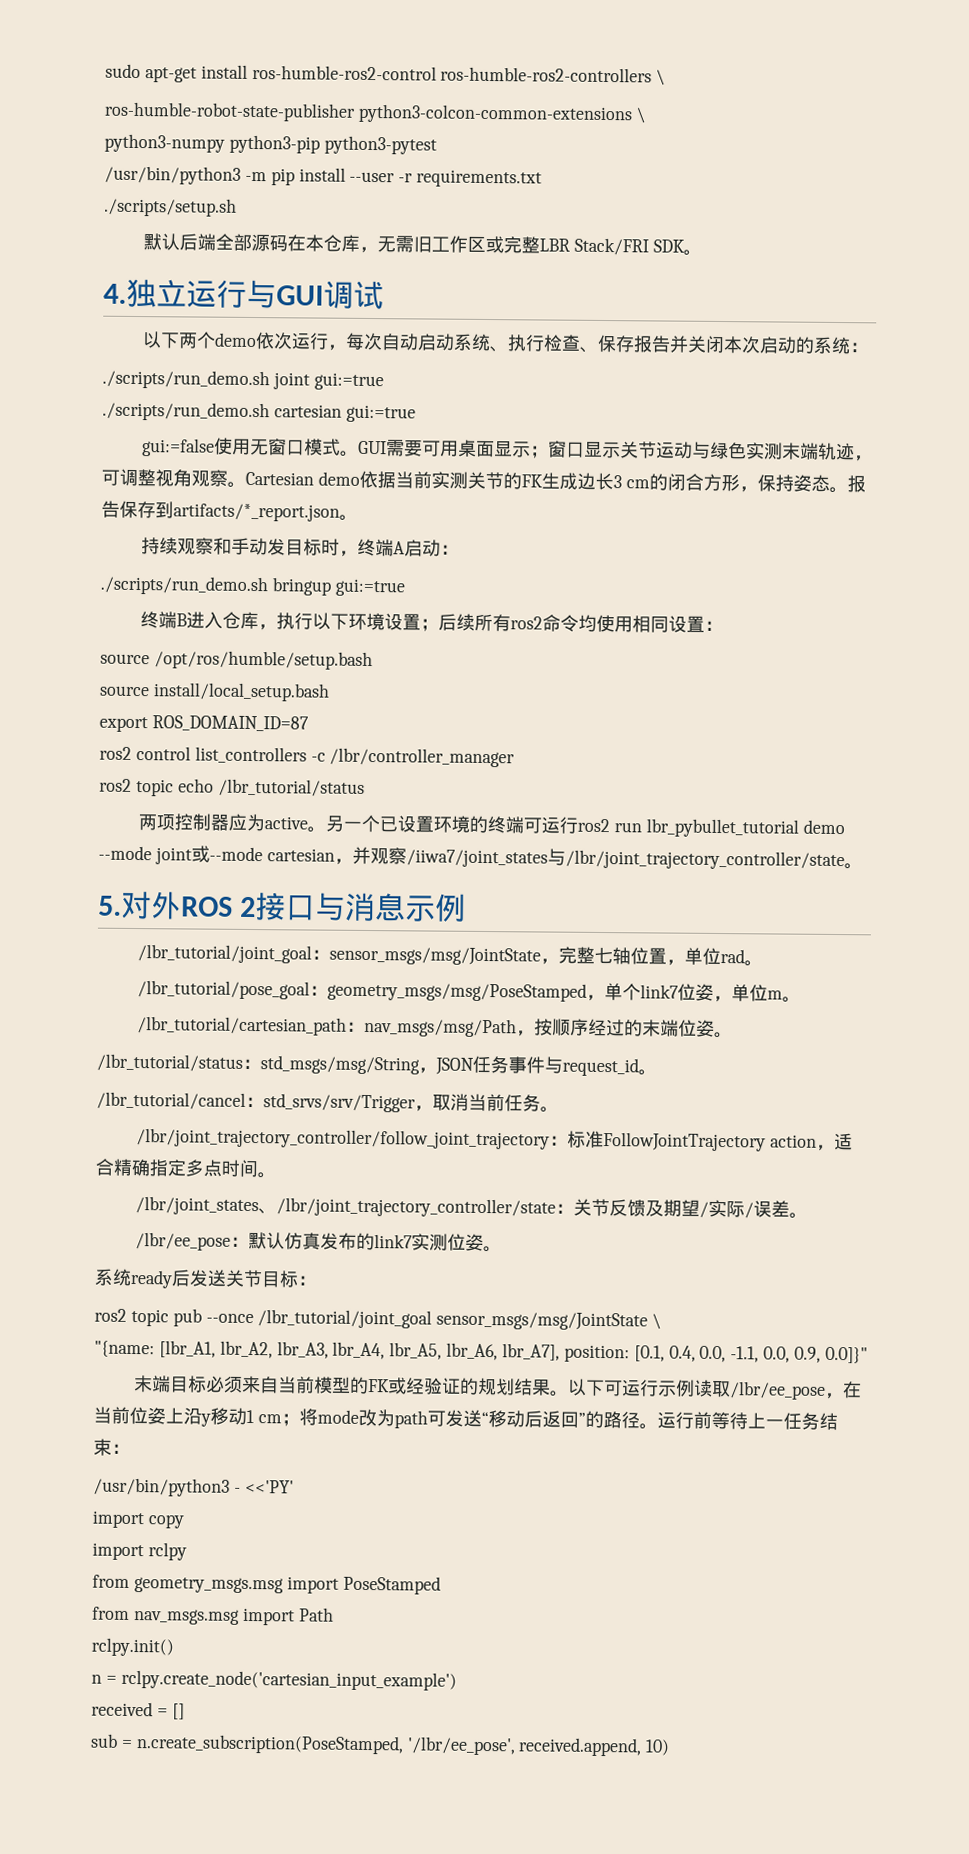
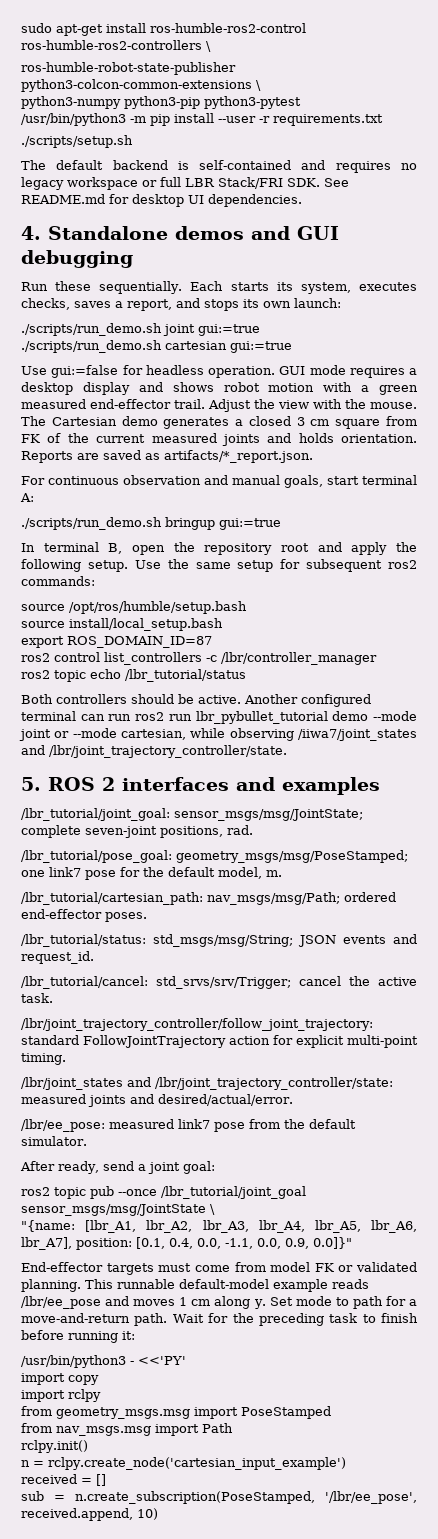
[143,233,702,256] [103,278,384,310] [142,331,870,355] 默认后端全部源码在本仓库，无需旧工作区或完整LBR Stack/FRI SDK。 // 4.独立运行与GUI调试 // 以下两个demo依次运行，每次自动启动系统、执行检查、保存报告并关闭本次启动的系统： -> [21,160,417,173] [21,177,349,190] [21,194,302,207] [21,226,339,240] [21,250,133,268] [21,281,417,294] [21,298,341,311] The default backend is self-contained and requires no legacy workspace or full LBR Stack/FRI SDK. See README.md for desktop UI dependencies. // 4. Standalone demos and GUI debugging // Run these sequentially. Each starts its system, executes checks, saves a report, and stops its own launch:
[142,437,874,462] [101,468,866,494] [101,500,358,522] [141,537,460,557] [100,575,405,597] [140,611,724,633] gui:=false使用无窗口模式。GUI需要可用桌面显示；窗口显示关节运动与绿色实测末端轨迹，可调整视角观察。Cartesian demo依据当前实测关节的FK生成边长3 cm的闭合方形，保持姿态。报告保存到artifacts/*_report.json。 // 持续观察和手动发目标时，终端A启动： // ./scripts/run_demo.sh bringup gui:=true // 终端B进入仓库，执行以下环境设置；后续所有ros2命令均使用相同设置： -> [21,365,417,378] [21,382,418,395] [21,399,417,412] [21,416,417,429] [21,433,417,446] [21,450,313,463] [21,475,417,488] [20,493,34,502] [21,517,281,530] [21,542,418,555] [21,559,417,572] [21,576,95,586] Use gui:=false for headless operation. GUI mode requires a desktop display and shows robot motion with a green measured end-effector trail. Adjust the view with the mouse. The Cartesian demo generates a closed 3 cm square from FK of the current measured joints and holds orientation. Reports are saved as artifacts/*_report.json. // For continuous observation and manual goals, start terminal A: // ./scripts/run_demo.sh bringup gui:=true // In terminal B, open the repository root and apply the following setup. Use the same setup for subsequent ros2 commands:
[138,813,579,834] 两项控制器应为active。另一个已设置环境的终端可运行 -> [21,694,371,707] [21,711,132,721] Both controllers should be active. Another configured terminal can run
[190,845,863,871] 或--mode cartesian，并观察/iiwa7/joint_states与/lbr/joint_trajectory_controller/state。 -> [54,728,417,741] [21,745,287,758] or --mode cartesian, while observing /iiwa7/joint_states and /lbr/joint_trajectory_controller/state.
[121,890,182,920] 对外 -> (41, 784) none
[254,892,466,922] [137,944,764,967] [137,980,802,1003] [137,1016,734,1039] [96,1053,657,1077] [96,1091,559,1113] [136,1128,853,1152] [95,1158,276,1179] [135,1196,809,1219] [135,1231,503,1253] [94,1268,317,1289] 接口与消息示例 // /lbr_tutorial/joint_goal：sensor_msgs/msg/JointState，完整七轴位置，单位rad。 // /lbr_tutorial/pose_goal：geometry_msgs/msg/PoseStamped，单个link7位姿，单位m。 // /lbr_tutorial/cartesian_path：nav_msgs/msg/Path，按顺序经过的末端位姿。 // /lbr_tutorial/status：std_msgs/msg/String，JSON任务事件与request_id。 // /lbr_tutorial/cancel：std_srvs/srv/Trigger，取消当前任务。 // /lbr/joint_trajectory_controller/follow_joint_trajectory：标准FollowJointTrajectory action，适合精确指定多点时间。 // /lbr/joint_states、/lbr/joint_trajectory_controller/state：关节反馈及期望/实际/误差。 // /lbr/ee_pose：默认仿真发布的link7实测位姿。 // 系统ready后发送关节目标： -> [122,777,380,795] [21,808,363,821] [21,825,253,838] [21,850,408,863] [21,867,282,880] [21,892,396,905] [21,909,147,922] [21,934,417,947] [21,951,94,964] [21,976,417,989] [21,993,53,1003] [21,1018,373,1031] [21,1035,418,1048] [21,1053,66,1065] [21,1077,393,1090] [21,1094,293,1107] [21,1119,356,1132] [21,1136,87,1146] [20,1161,215,1174] interfaces and examples // /lbr_tutorial/joint_goal: sensor_msgs/msg/JointState; complete seven-joint positions, rad. // /lbr_tutorial/pose_goal: geometry_msgs/msg/PoseStamped; one link7 pose for the default model, m. // /lbr_tutorial/cartesian_path: nav_msgs/msg/Path; ordered end-effector poses. // /lbr_tutorial/status: std_msgs/msg/String; JSON events and request_id. // /lbr_tutorial/cancel: std_srvs/srv/Trigger; cancel the active task. // /lbr/joint_trajectory_controller/follow_joint_trajectory: standard FollowJointTrajectory action for explicit multi-point timing. // /lbr/joint_states and /lbr/joint_trajectory_controller/state: measured joints and desired/actual/error. // /lbr/ee_pose: measured link7 pose from the default simulator. // After ready, send a joint goal:
[134,1375,863,1400] [93,1406,838,1431] [93,1438,130,1456] 末端目标必须来自当前模型的FK或经验证的规划结果。以下可运行示例读取/lbr/ee_pose，在当前位姿上沿y移动1 cm；将mode改为path可发送“移动后返回”的路径。运行前等待上一任务结束： -> [21,1262,417,1275] [21,1279,369,1292] [21,1296,418,1309] [21,1313,418,1326] [21,1330,135,1343] End-effector targets must come from model FK or validated planning. This runnable default-model example reads /lbr/ee_pose and moves 1 cm along y. Set mode to path for a move-and-return path. Wait for the preceding task to finish before running it:

